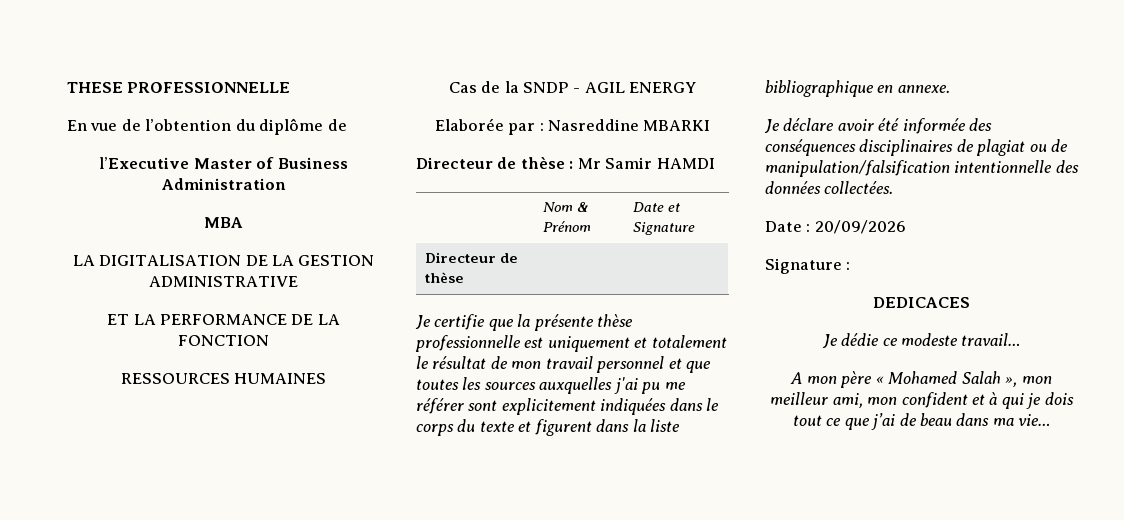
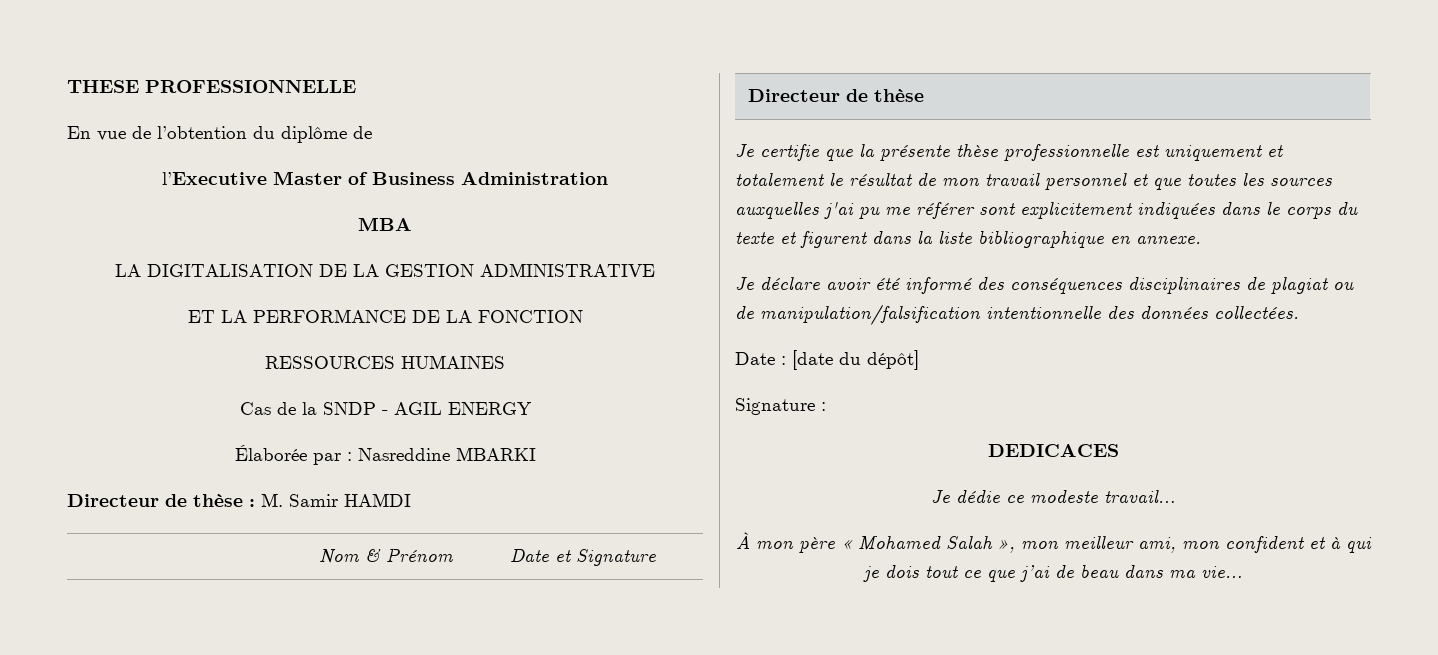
[434,118,504,131] Elaborée -> [234,445,307,461] Élaborée
[577,158,601,169] Mr -> [261,493,283,507] M.
[902,118,966,134] informée -> [905,277,972,294] informé
[814,220,906,234] 20/09/2026 -> [792,350,919,370] [date du dépôt]
[790,372,803,384] A -> [735,532,750,549] À

